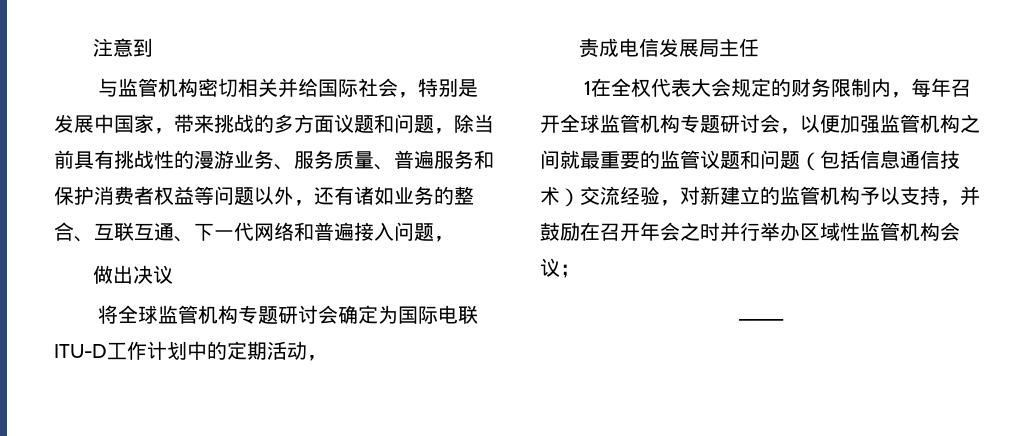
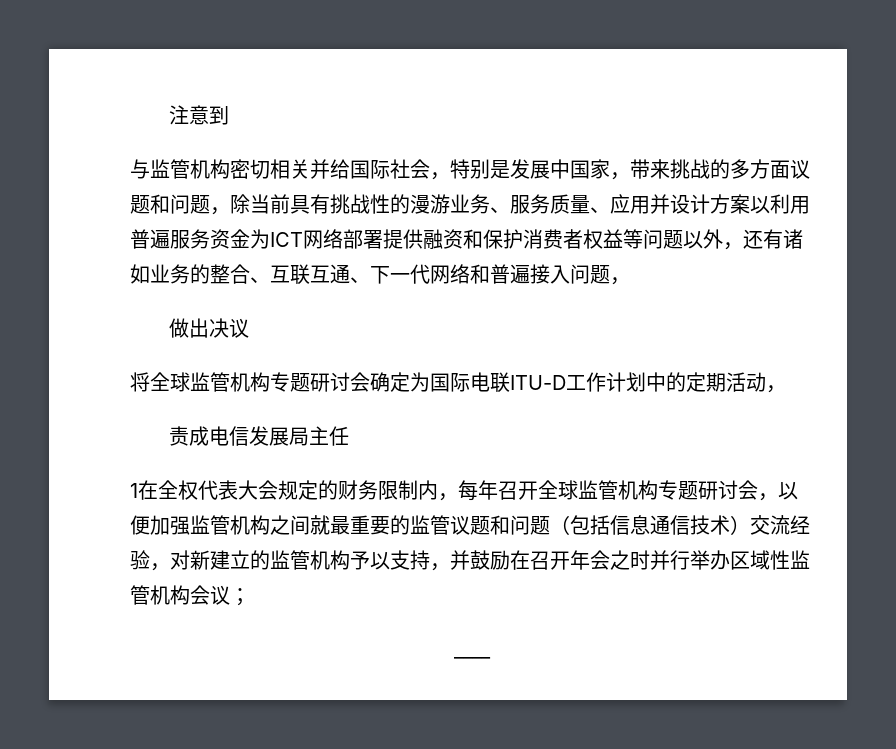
[394,150,474,169] 普遍服务 -> [610,194,810,214] [130,229,463,249] 应用并设计方案以利用普遍服务资金为ICT网络部署提供融资

